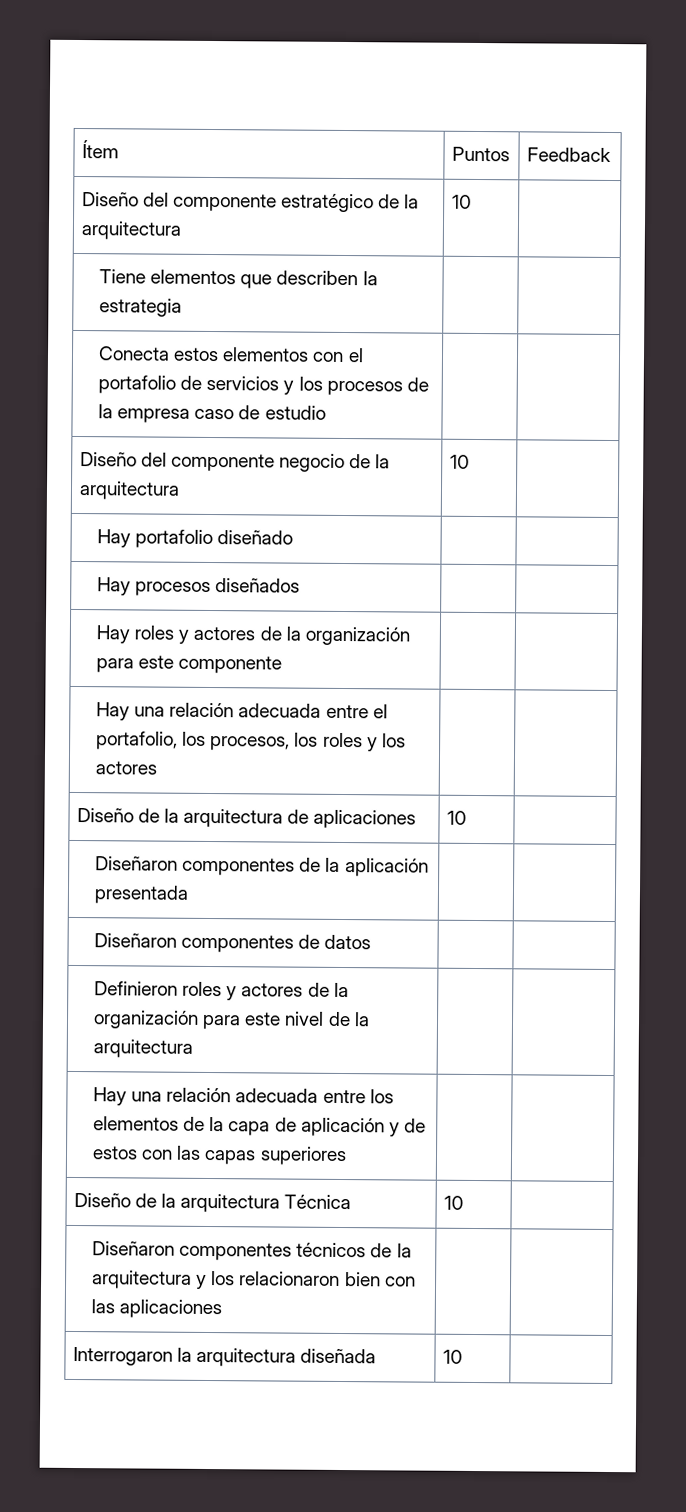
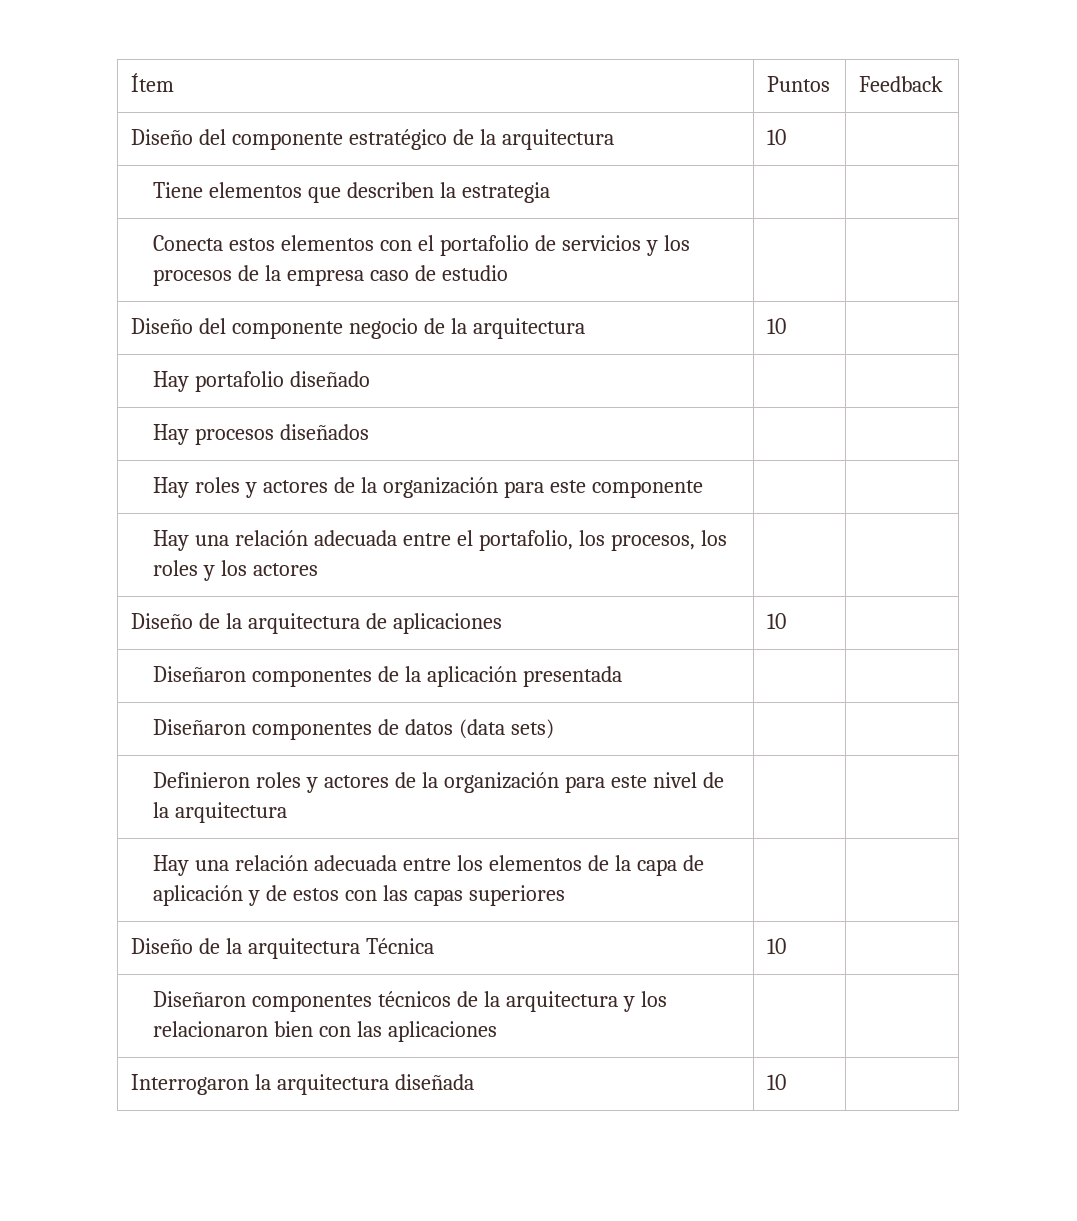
(372, 942) none -> [459,719,555,739] (data sets)

